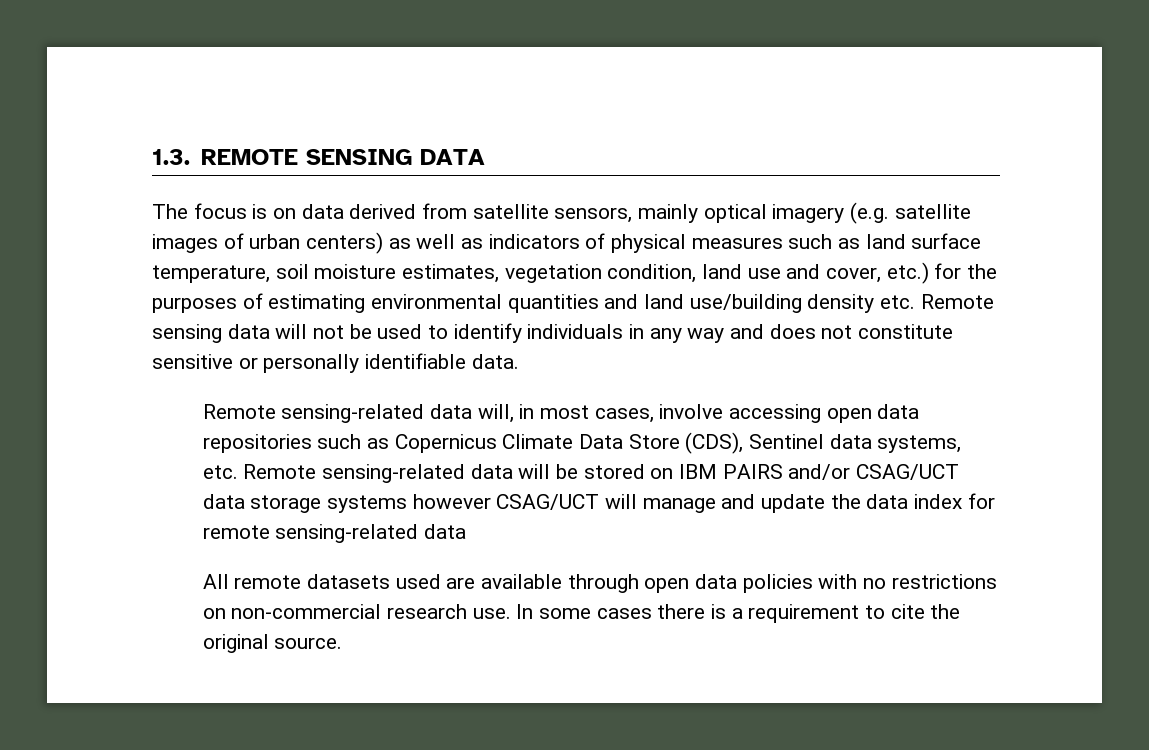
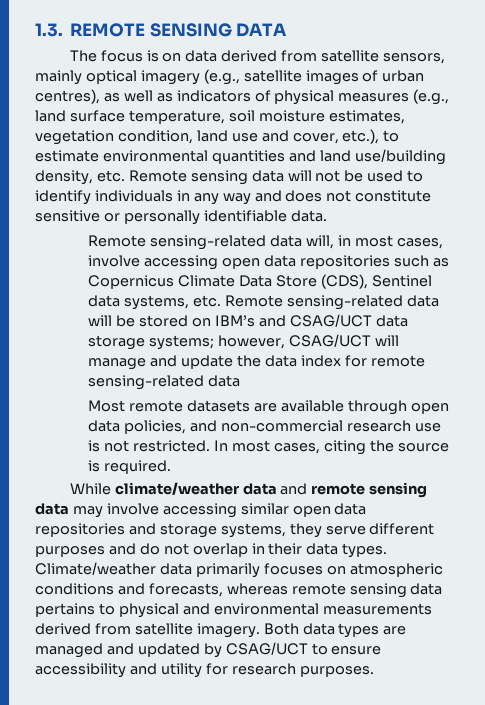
[850,202,890,224] (e.g. -> [203,69,240,85] (e.g.,
[306,232,384,254] centers) -> [35,89,100,104] centres),
[788,234,861,249] such as -> [413,89,450,105] (e.g.,
[886,262,998,284] [152,293,366,313] etc.) for the purposes of estimating -> [342,129,400,144] [35,150,99,162] etc.), to estimate
[807,294,875,313] density -> [35,170,93,185] density,
[678,464,851,480] IBM PAIRS and/or -> [214,315,286,327] IBM’s and
[326,494,491,513] systems however -> [149,335,286,350] systems; however,
[202,574,229,589] All -> [88,400,126,412] Most
[395,574,441,589] used -> (251, 406) none
[742,574,997,593] [202,604,961,623] [202,634,343,653] policies with no restrictions on non-commercial research use. In some cases there is a requirement to cite the original source. -> [124,420,441,434] [88,440,449,455] [88,460,172,474] [69,482,428,498] [35,503,367,518] [35,523,435,538] [35,543,388,558] [35,562,443,578] [35,583,443,598] [35,603,432,618] [35,623,407,638] [35,642,382,658] [35,663,374,678] policies, and non-commercial research use is not restricted. In most cases, citing the source is required. // While climate/weather data and remote sensing data may involve accessing similar open data repositories and storage systems, they serve different purposes and do not overlap in their data types. Climate/weather data primarily focuses on atmospheric conditions and forecasts, whereas remote sensing data pertains to physical and environmental measurements derived from satellite imagery. Both data types are managed and updated by CSAG/UCT to ensure accessibility and utility for research purposes.

